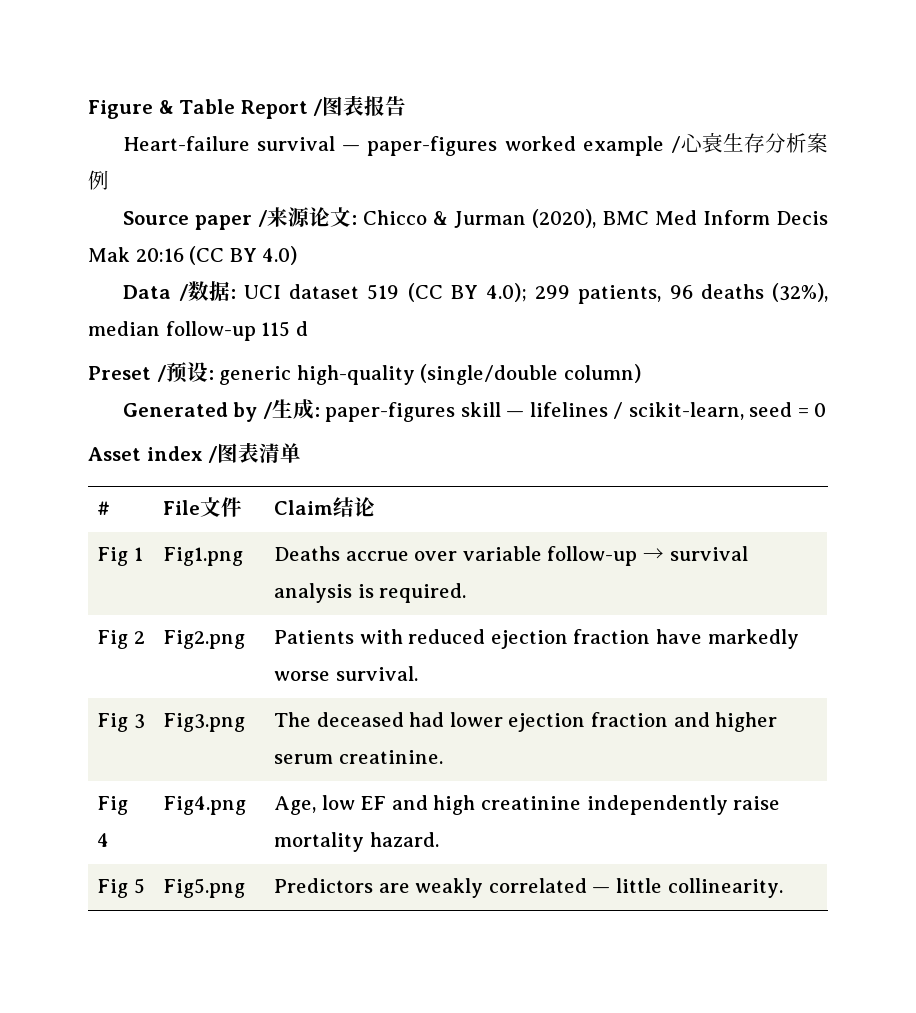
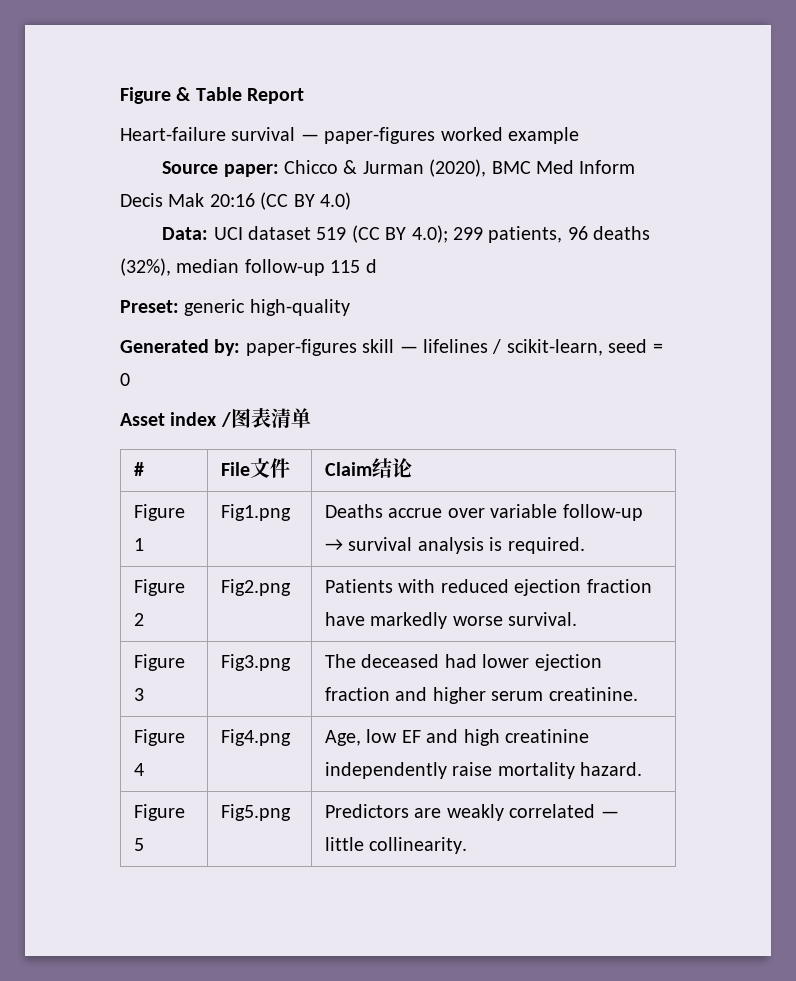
[313,95,407,116] /图表报告 -> (305, 96) none
[670,132,828,153] [88,170,109,190] [122,207,357,230] /心衰生存分析案例 // Source paper /来源论文: -> [162,161,279,177] // Source paper:
[122,281,236,301] Data /数据: -> [162,227,209,240] Data:
[88,362,214,383] Preset /预设: -> [120,300,179,313] Preset:
[420,364,641,385] (single/double column) -> (350, 307) none
[233,399,320,422] by /生成: -> [214,339,241,356] by:
[97,547,129,566] Fig -> [134,504,186,521] Figure
[97,630,129,649] Fig -> [134,579,186,596] Figure
[97,713,129,732] Fig -> [134,654,186,671] Figure
[97,796,129,815] Fig -> [134,729,186,746] Figure
[97,879,129,898] Fig -> [134,804,186,821] Figure

